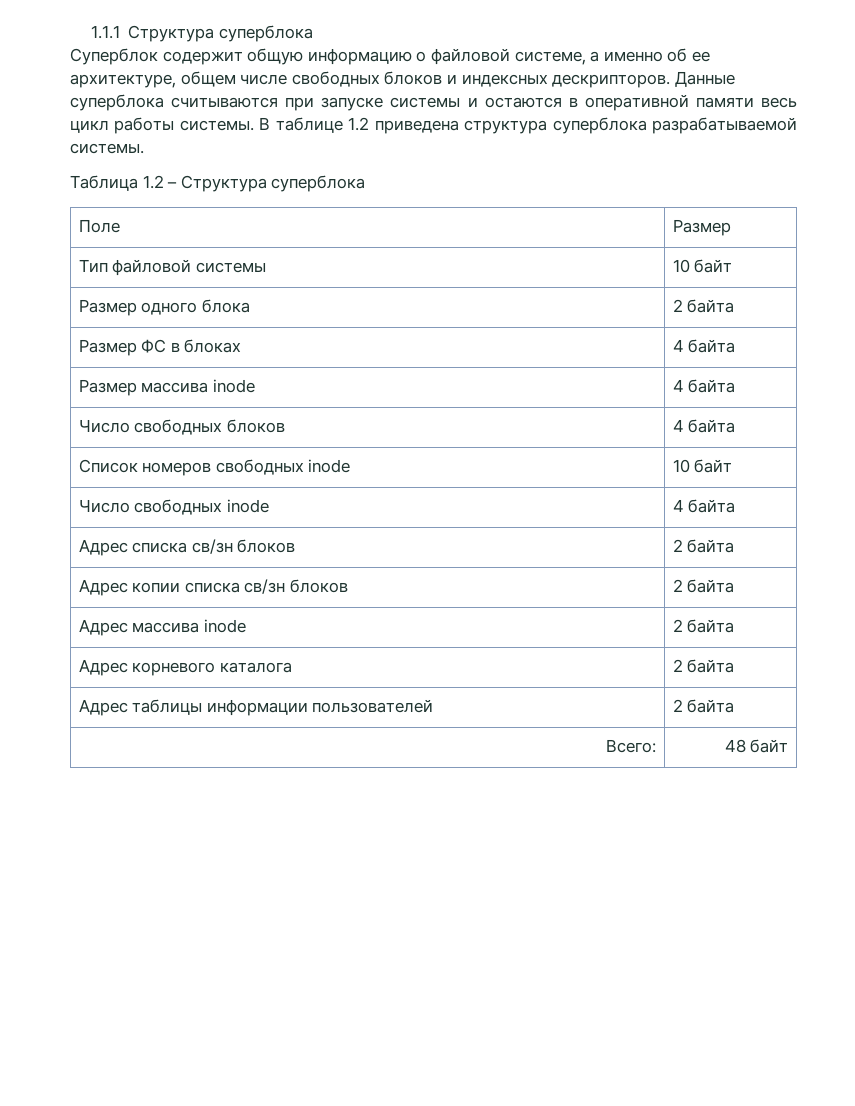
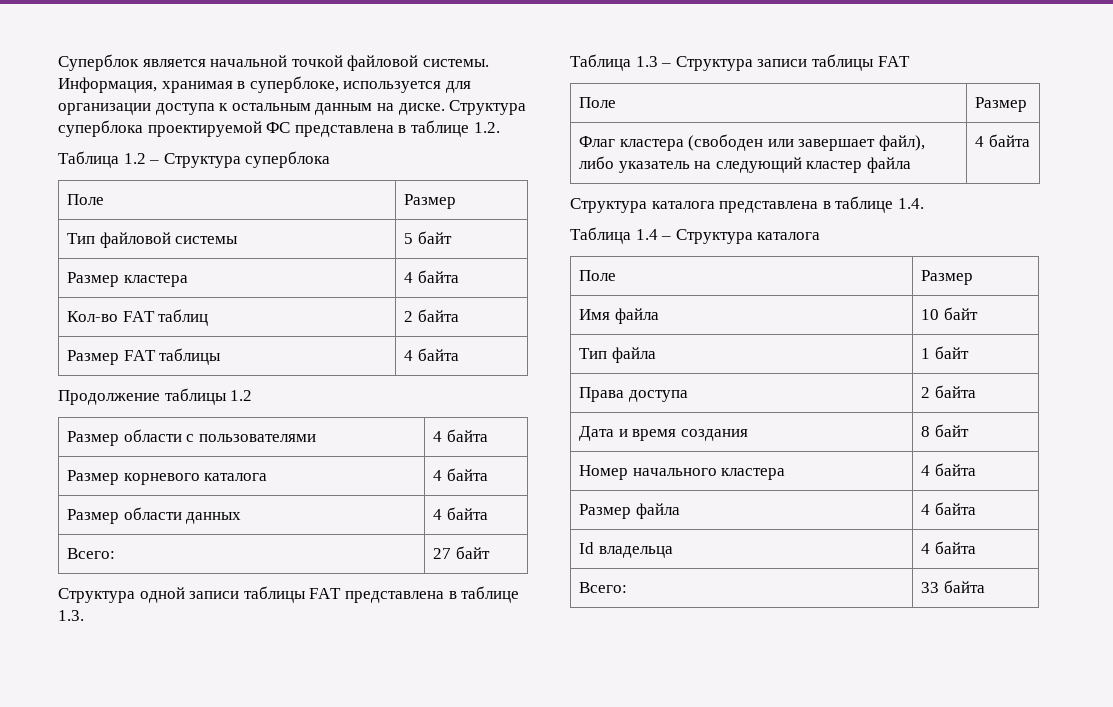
[90,25,313,42] [70,48,710,65] [70,71,735,88] [70,94,798,111] [70,117,797,134] [70,143,144,154] 1.1.1 Структура суперблока // Суперблок содержит общую информацию о файловой системе, а именно об ее архитектуре, общем числе свободных блоков и индексных дескрипторов. Данные суперблока считываются при запуске системы и остаются в оперативной памяти весь цикл работы системы. В таблице 1.2 приведена структура суперблока разрабатываемой системы. -> [58,54,489,71] [58,76,471,93] [58,100,527,115] [58,120,500,137] Суперблок является начальной точкой файловой системы. Информация, хранимая в суперблоке, используется для организации доступа к остальным данным на диске. Структура суперблока проектируемой ФС представлена в таблице 1.2.
[672,259,690,273] 10 -> [403,233,413,244] 5
[141,299,250,315] [672,299,735,313] [78,339,242,356] [672,339,736,353] [78,379,255,396] [672,379,736,393] [78,419,285,435] [672,419,736,433] [78,459,351,476] [672,459,733,473] [78,499,269,515] [672,499,736,513] [78,539,296,556] [672,539,735,553] [78,579,349,596] [672,579,735,593] [78,619,246,636] [672,619,735,633] [78,659,292,676] [672,659,735,673] [78,699,434,716] [672,699,735,713] [606,739,657,753] [724,739,789,753] одного блока | 2 байта // Размер ФС в блоках | 4 байта // Размер массива inode | 4 байта // Число свободных блоков | 4 байта // Cписок номеров свободных inode | 10 байт // Число свободных inode | 4 байта // Адрес списка св/зн блоков | 2 байта // Адрес копии списка св/зн блоков | 2 байта // Адрес массива inode | 2 байта // Адрес корневого каталога | 2 байта // Адрес таблицы информации пользователей | 2 байта // Всего: | 48 байт -> [123,275,188,287] [403,270,459,283] [66,309,209,326] [403,309,459,322] [66,348,222,365] [403,348,459,361] [58,388,253,405] [66,429,316,446] [432,429,488,442] [66,470,268,485] [432,468,488,481] [66,507,242,524] [432,507,488,520] [66,548,115,559] [432,546,490,559] [58,586,520,603] [58,610,84,621] [570,54,910,71] [578,97,616,108] [974,97,1027,112] [578,134,925,151] [578,156,911,173] [974,134,1030,147] [570,196,924,213] [570,227,821,244] [578,270,616,281] [920,270,973,285] [578,308,659,324] [920,307,978,320] [578,347,656,363] [920,346,969,359] [578,387,688,402] [920,385,976,398] [578,426,748,441] [920,424,969,437] [578,465,786,480] [920,463,976,476] [578,503,680,519] [920,502,976,515] [578,542,673,558] [920,541,976,554] [578,582,627,593] [920,580,985,593] кластера | 4 байта // Кол-во FAT таблиц | 2 байта // Размер FAT таблицы | 4 байта // Продолжение таблицы 1.2 // Размер области с пользователями | 4 байта // Размер корневого каталога | 4 байта // Размер области данных | 4 байта // Всего: | 27 байт // Структура одной записи таблицы FAT представлена в таблице 1.3. // Таблица 1.3 – Структура записи таблицы FAT // Поле | Размер // Флаг кластера (свободен или завершает файл), либо указатель на следующий кластер файла | 4 байта // Структура каталога представлена в таблице 1.4. // Таблица 1.4 – Структура каталога // Поле | Размер // Имя файла | 10 байт // Тип файла | 1 байт // Права доступа | 2 байта // Дата и время создания | 8 байт // Номер начального кластера | 4 байта // Размер файла | 4 байта // Id владельца | 4 байта // Всего: | 33 байта

